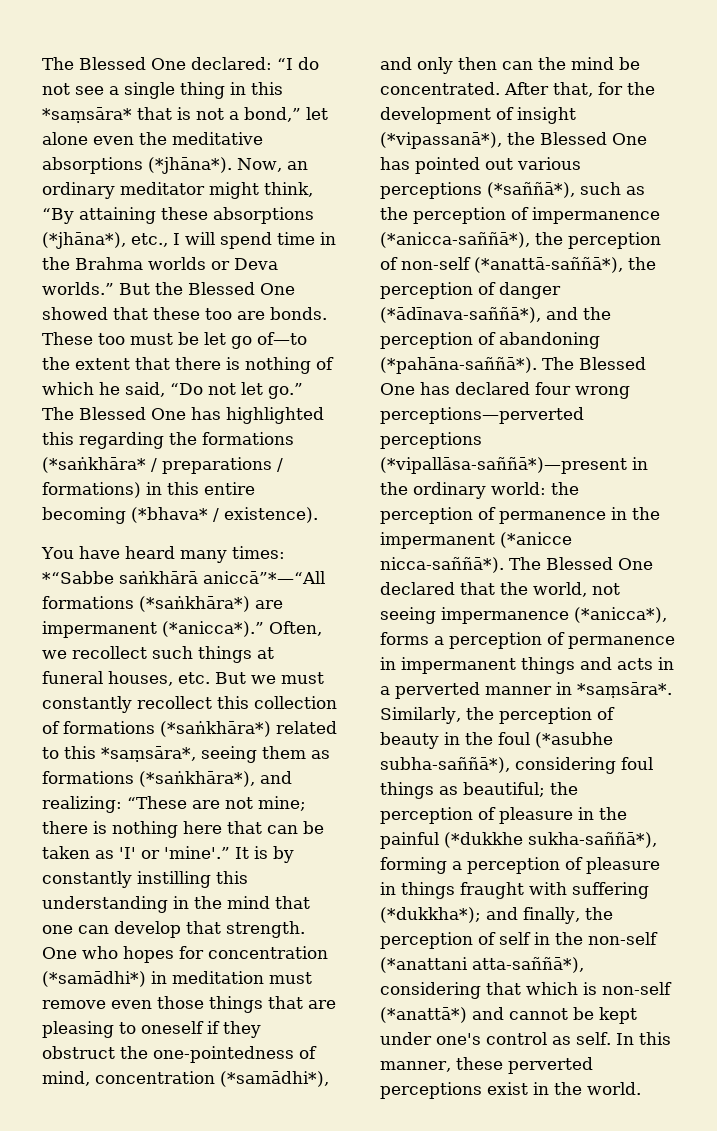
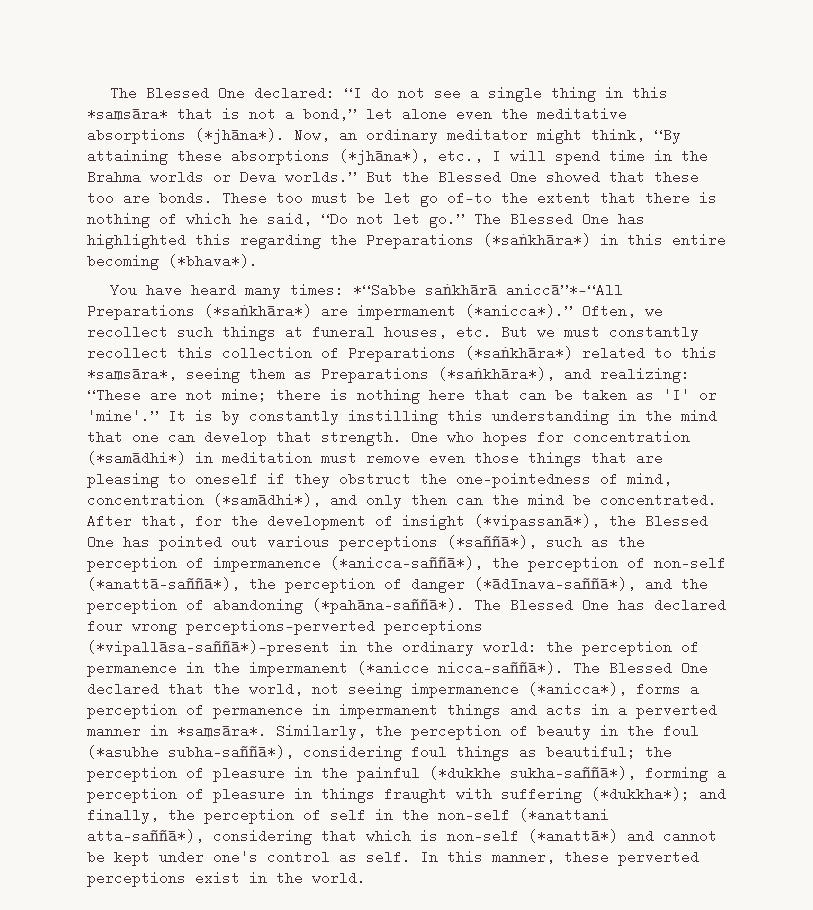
[202,432,294,445] [42,457,283,474] [42,482,141,498] formations (*saṅkhāra* / preparations / formations) -> [366,233,591,249] Preparations (*saṅkhāra*)
[131,507,318,523] (*bhava* / existence). -> [168,254,258,268] (*bhava*).
[42,596,134,609] formations -> [87,304,195,320] Preparations
[63,721,155,734] formations -> [348,346,456,362] Preparations
[42,771,134,784] formations -> [321,367,429,383] Preparations

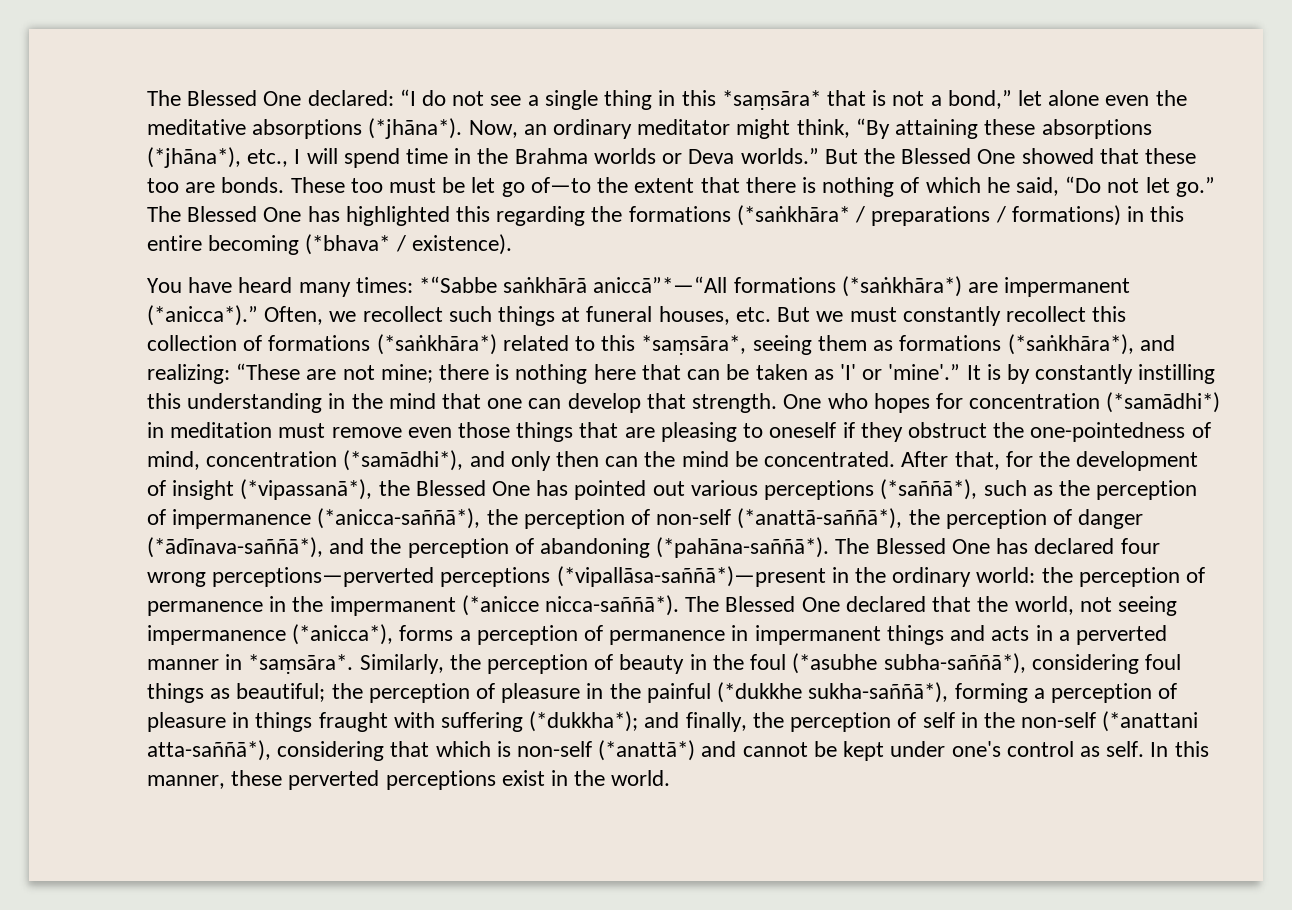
[366,233,591,249] Preparations (*saṅkhāra*) -> [628,205,1121,226] formations (*saṅkhāra* / preparations / formations)
[168,254,258,268] (*bhava*). -> [305,234,512,255] (*bhava* / existence).
[87,304,195,320] Preparations -> [733,277,836,293] formations
[348,346,456,362] Preparations -> [268,335,371,351] formations
[321,367,429,383] Preparations -> [899,335,1002,351] formations

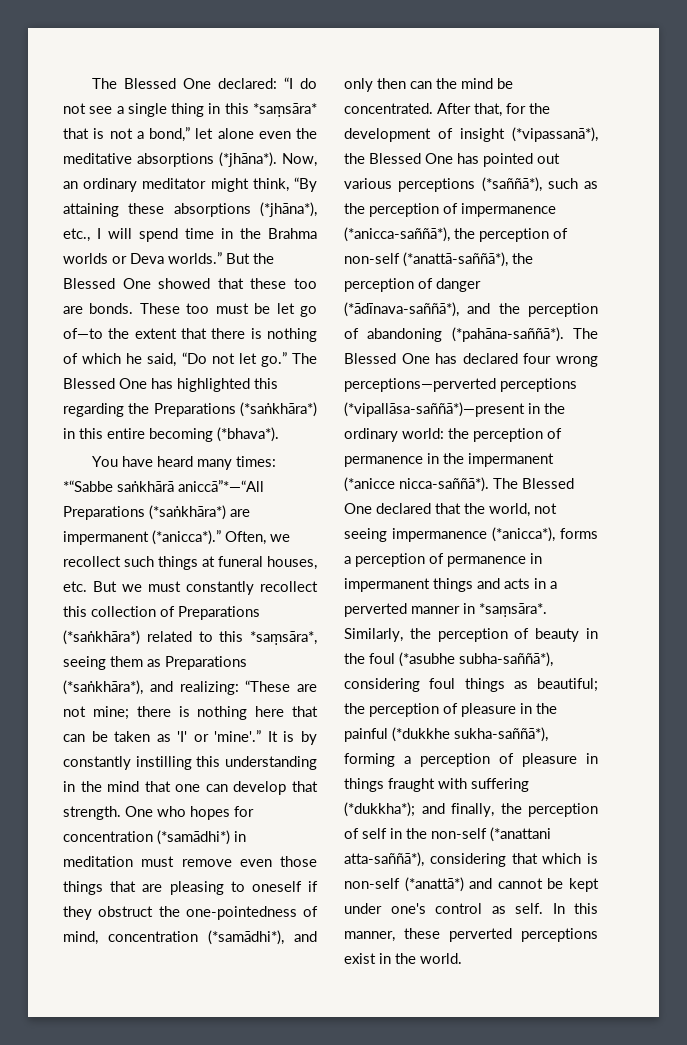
[628,205,1121,226] formations (*saṅkhāra* / preparations / formations) -> [153,402,317,417] Preparations (*saṅkhāra*)
[305,234,512,255] (*bhava* / existence). -> [217,427,279,442] (*bhava*).
[733,277,836,293] formations -> [63,506,145,520] Preparations
[268,335,371,351] formations -> [178,606,260,620] Preparations
[899,335,1002,351] formations -> [165,656,247,670] Preparations

